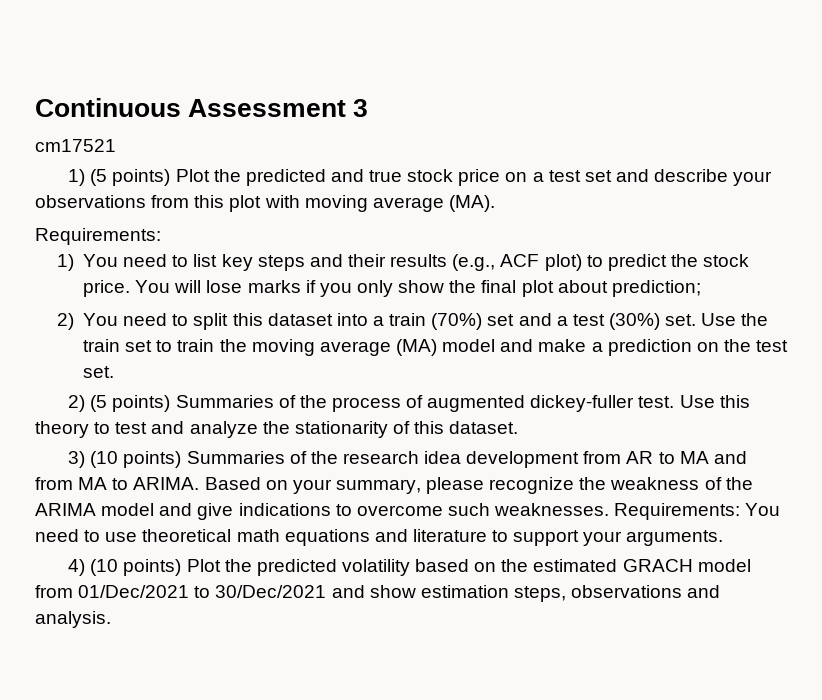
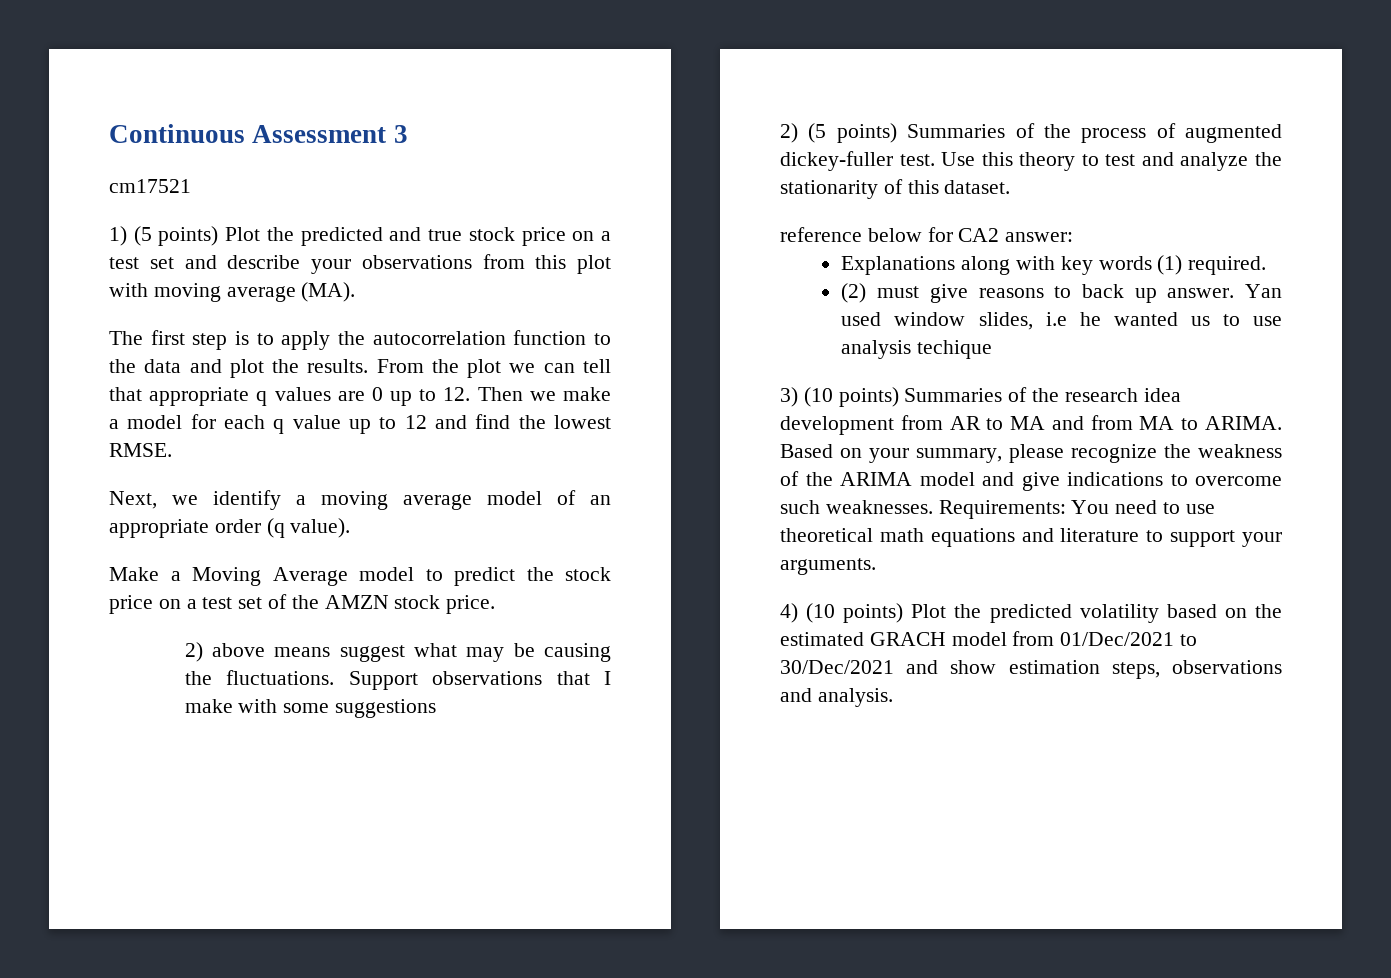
[35,228,161,245] [56,254,750,271] [83,280,701,297] [56,313,769,330] [83,339,789,356] [83,366,115,378] Requirements: // 1) You need to list key steps and their results (e.g., ACF plot) to predict the stock price. You will lose marks if you only show the final plot about prediction; // 2) You need to split this dataset into a train (70%) set and a test (30%) set. Use the train set to train the moving average (MA) model and make a prediction on the test set. -> [109,330,611,350] [109,359,611,378] [109,387,611,406] [109,414,611,434] [109,443,172,457] [109,490,611,510] [109,518,351,538] [109,567,611,586] [109,594,496,614] [184,642,611,662] [184,670,611,690] [184,699,436,718] The first step is to apply the autocorrelation function to the data and plot the results. From the plot we can tell that appropriate q values are 0 up to 12. Then we make a model for each q value up to 12 and find the lowest RMSE. // Next, we identify a moving average model of an appropriate order (q value). // Make a Moving Average model to predict the stock price on a test set of the AMZN stock price. // 2) above means suggest what may be causing the fluctuations. Support observations that I make with some suggestions
(519, 427) none -> [780,227,1074,242] [841,255,1267,275] [841,283,1282,303] [841,312,1282,330] [841,340,993,359] // reference below for CA2 answer: // Explanations along with key words (1) required. // (2) must give reasons to back up answer. Yan used window slides, i.e he wanted us to use analysis techique

